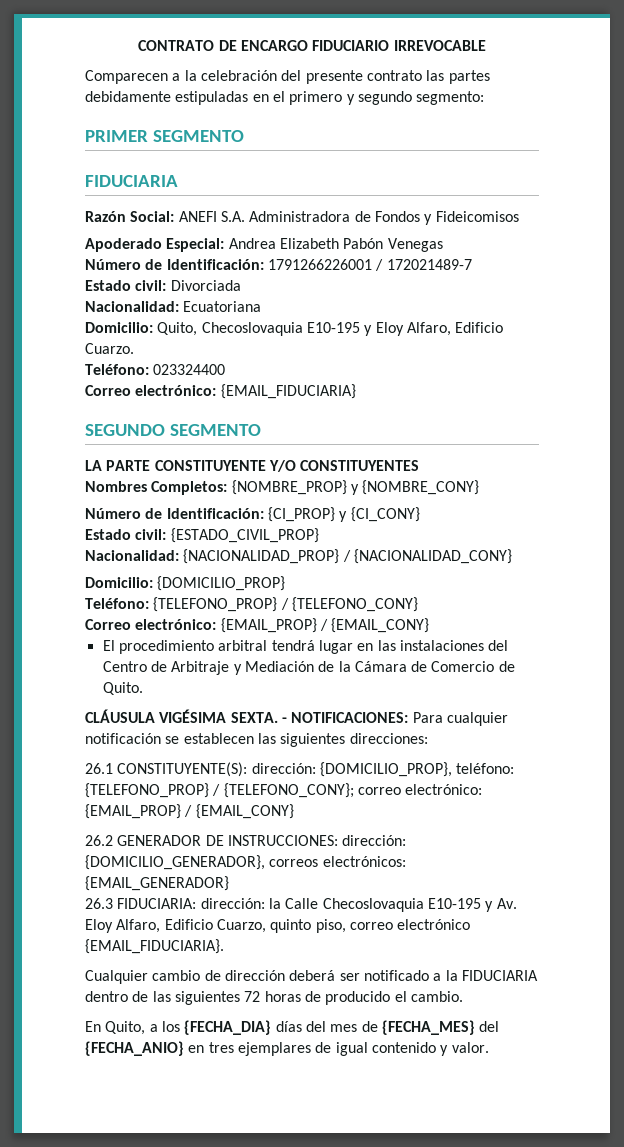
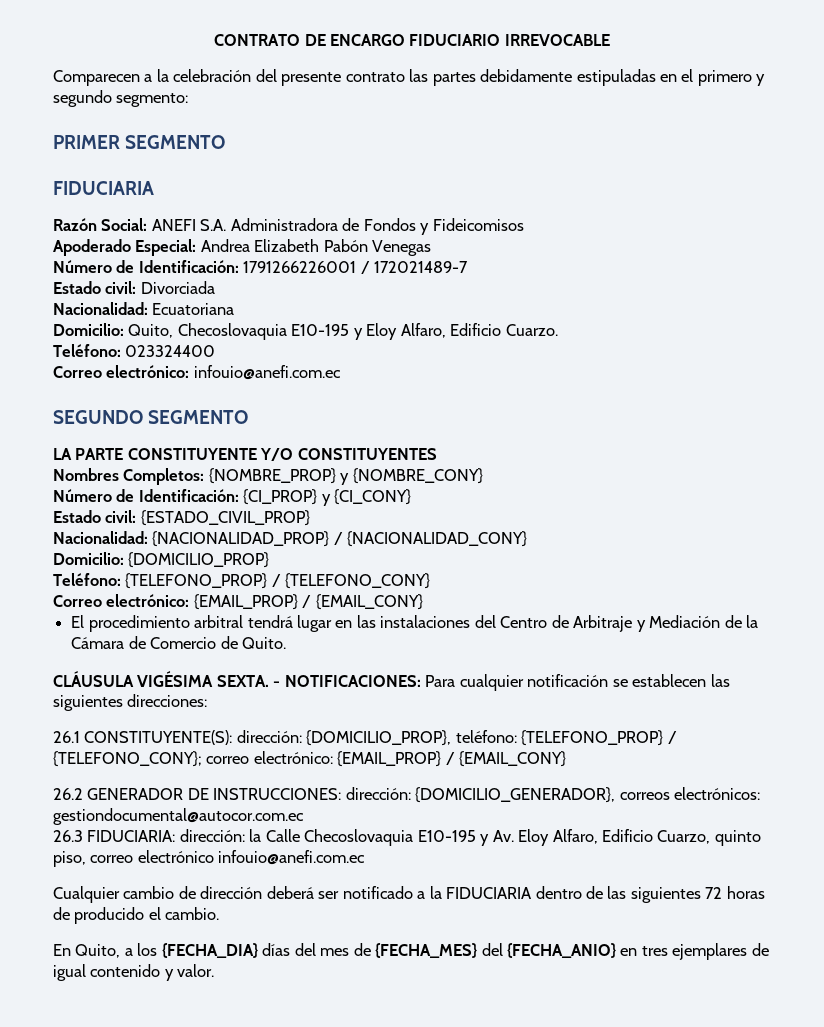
[220,384,356,399] {EMAIL_FIDUCIARIA} -> [193,365,341,380] infouio@anefi.com.ec
[85,876,229,891] {EMAIL_GENERADOR} -> [53,808,304,825] gestiondocumental@autocor.com.ec
[85,939,224,954] {EMAIL_FIDUCIARIA}. -> [218,850,366,865] infouio@anefi.com.ec

